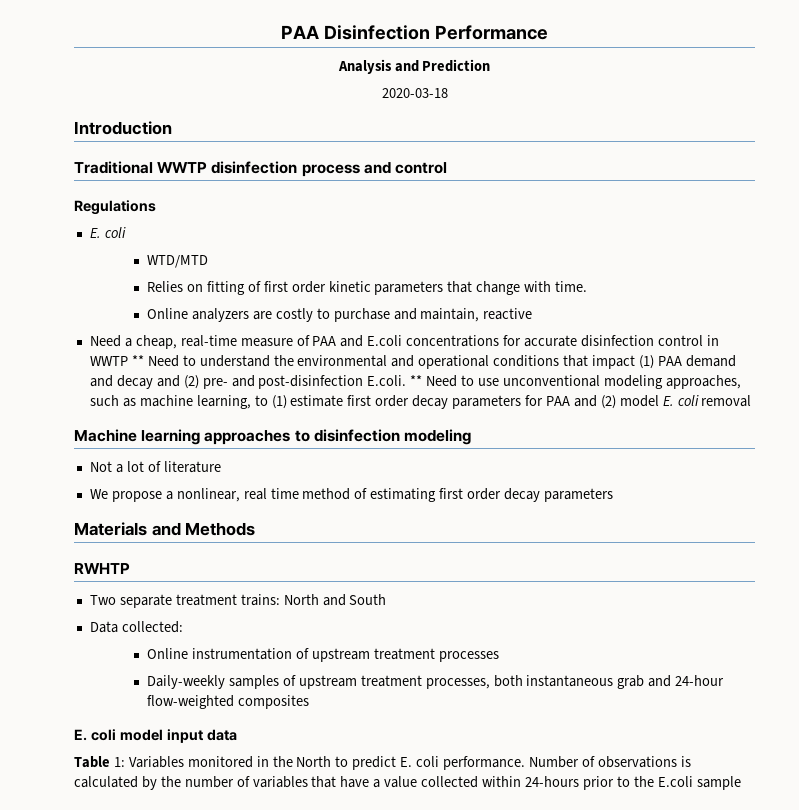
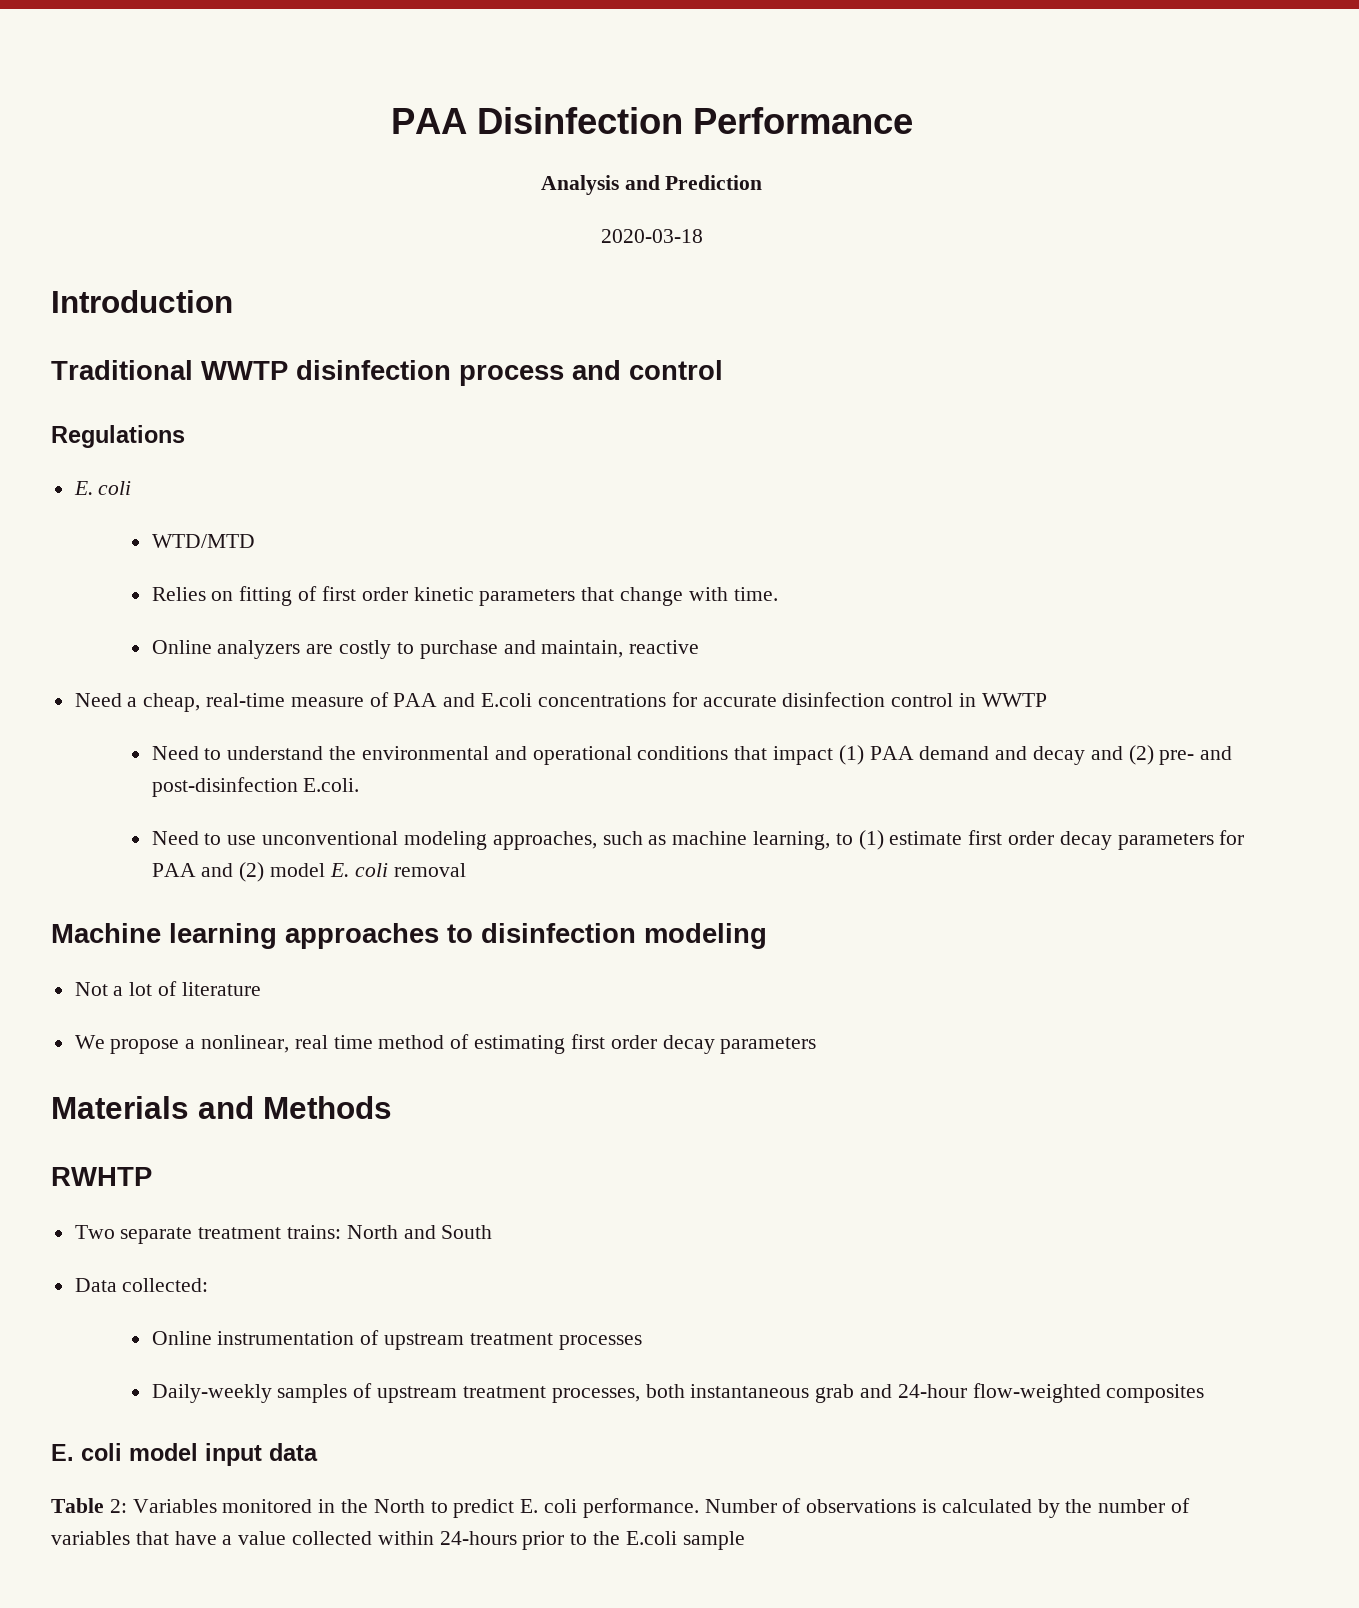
[131,355,144,366] ** -> (1047, 700) //
[410,375,423,386] ** -> (360, 785) //
[113,757,125,767] 1: -> [109,1499,127,1513] 2:

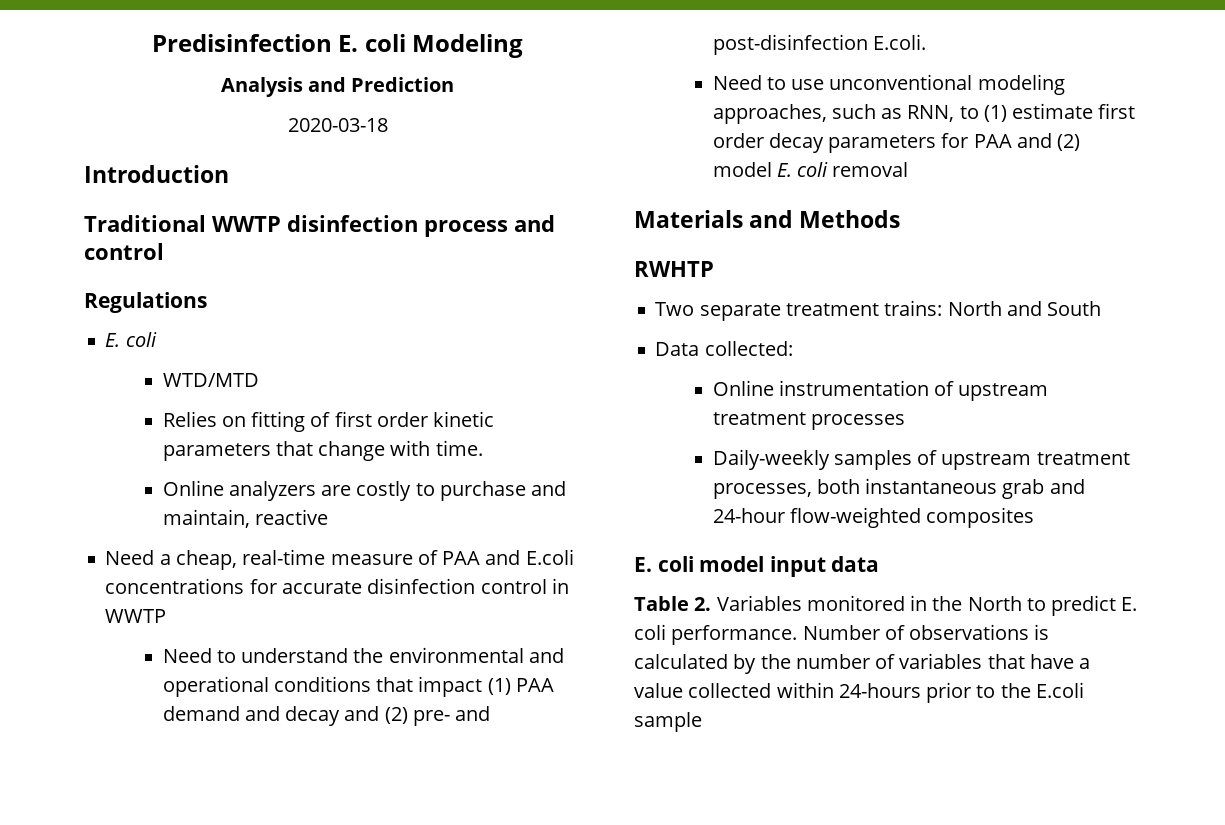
[390,107,913,134] PAA Disinfection Performance -> [151,34,524,58] Predisinfection E. coli Modeling
[672,831,830,850] machine learning, -> [907,105,955,122] RNN,
[51,923,767,949] [74,981,261,996] [74,1034,817,1054] // Machine learning approaches to disinfection modeling // Not a lot of literature // We propose a nonlinear, real time method of estimating first order decay parameters -> (909, 169) none
[109,1499,127,1513] 2: -> [694,597,712,611] 2.

